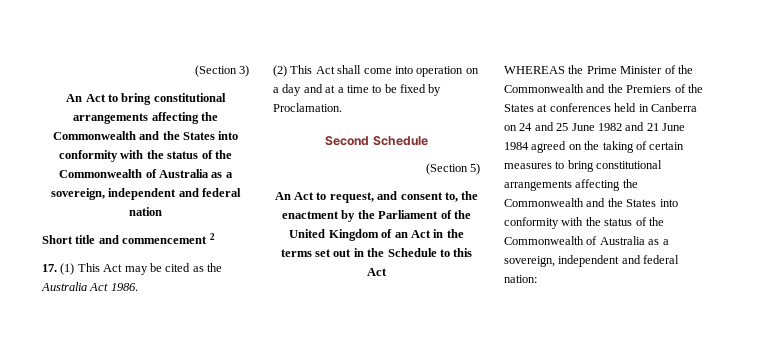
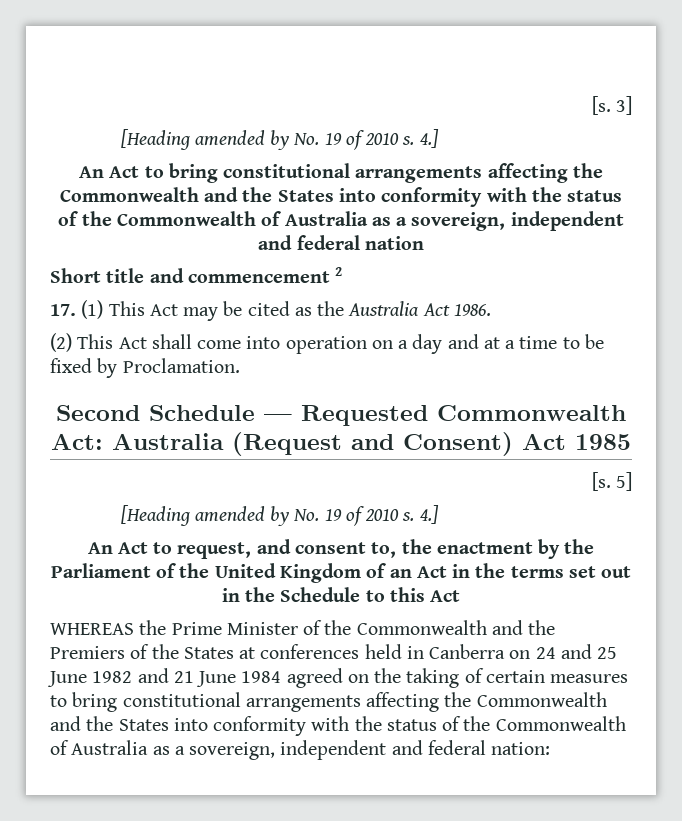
[194,65,249,77] (Section 3) -> [591,96,632,115] [120,129,439,150] [s. 3] // [Heading amended by No. 19 of 2010 s. 4.]
[425,163,480,175] // (Section 5) -> [264,405,626,426] [51,432,631,456] [591,472,632,491] [120,505,439,526] — Requested Commonwealth Act: Australia (Request and Consent) Act 1985 // [s. 5] // [Heading amended by No. 19 of 2010 s. 4.]

